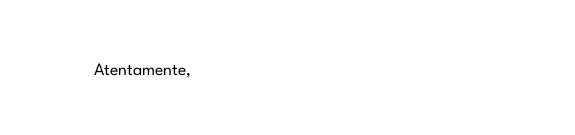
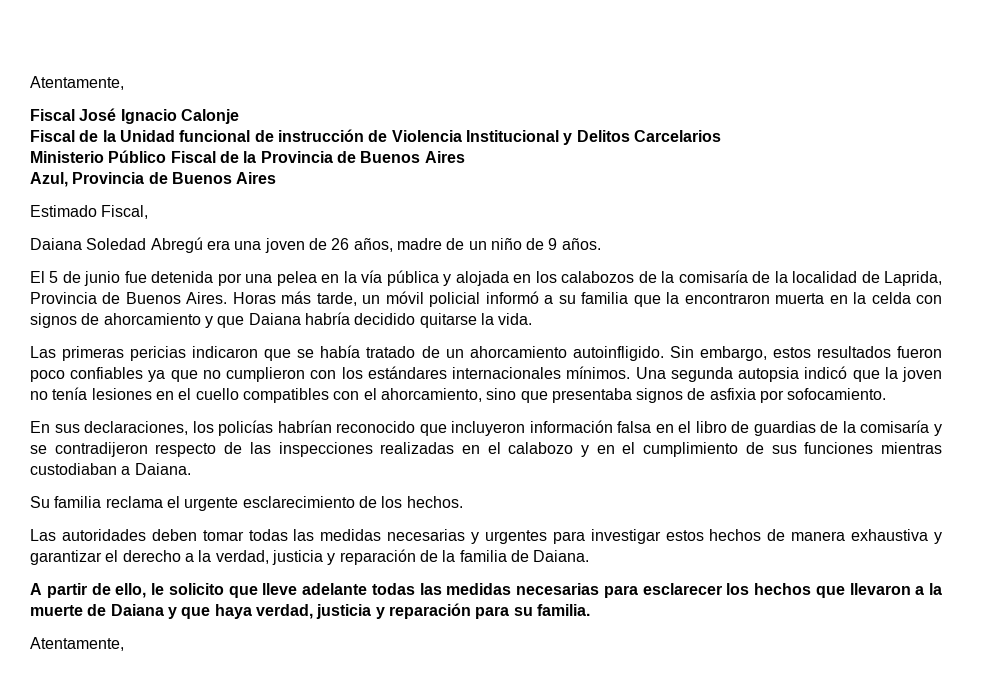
[94,63,191,78] Atentamente, -> [30,76,124,90] [30,108,239,124] [30,129,721,145] [30,150,465,163] [30,172,277,187] [30,205,149,219] [30,237,601,253] [30,270,943,286] [30,291,943,307] [30,312,533,328] [30,345,942,361] [30,366,943,382] [30,387,887,403] [30,420,942,436] [30,442,943,457] [30,463,191,475] [30,496,463,511] [30,529,942,544] [30,549,590,565] [30,583,942,598] [30,603,590,619] [30,637,124,651] Atentamente, // Fiscal José Ignacio Calonje // Fiscal de la Unidad funcional de instrucción de Violencia Institucional y Delitos Carcelarios // Ministerio Público Fiscal de la Provincia de Buenos Aires // Azul, Provincia de Buenos Aires // Estimado Fiscal, // Daiana Soledad Abregú era una joven de 26 años, madre de un niño de 9 años. // El 5 de junio fue detenida por una pelea en la vía pública y alojada en los calabozos de la comisaría de la localidad de Laprida, Provincia de Buenos Aires. Horas más tarde, un móvil policial informó a su familia que la encontraron muerta en la celda con signos de ahorcamiento y que Daiana habría decidido quitarse la vida. // Las primeras pericias indicaron que se había tratado de un ahorcamiento autoinfligido. Sin embargo, estos resultados fueron poco confiables ya que no cumplieron con los estándares internacionales mínimos. Una segunda autopsia indicó que la joven no tenía lesiones en el cuello compatibles con el ahorcamiento, sino que presentaba signos de asfixia por sofocamiento. // En sus declaraciones, los policías habrían reconocido que incluyeron información falsa en el libro de guardias de la comisaría y se contradijeron respecto de las inspecciones realizadas en el calabozo y en el cumplimiento de sus funciones mientras custodiaban a Daiana. // Su familia reclama el urgente esclarecimiento de los hechos. // Las autoridades deben tomar todas las medidas necesarias y urgentes para investigar estos hechos de manera exhaustiva y garantizar el derecho a la verdad, justicia y reparación de la familia de Daiana. // A partir de ello, le solicito que lleve adelante todas las medidas necesarias para esclarecer los hechos que llevaron a la muerte de Daiana y que haya verdad, justicia y reparación para su familia. // Atentamente,

